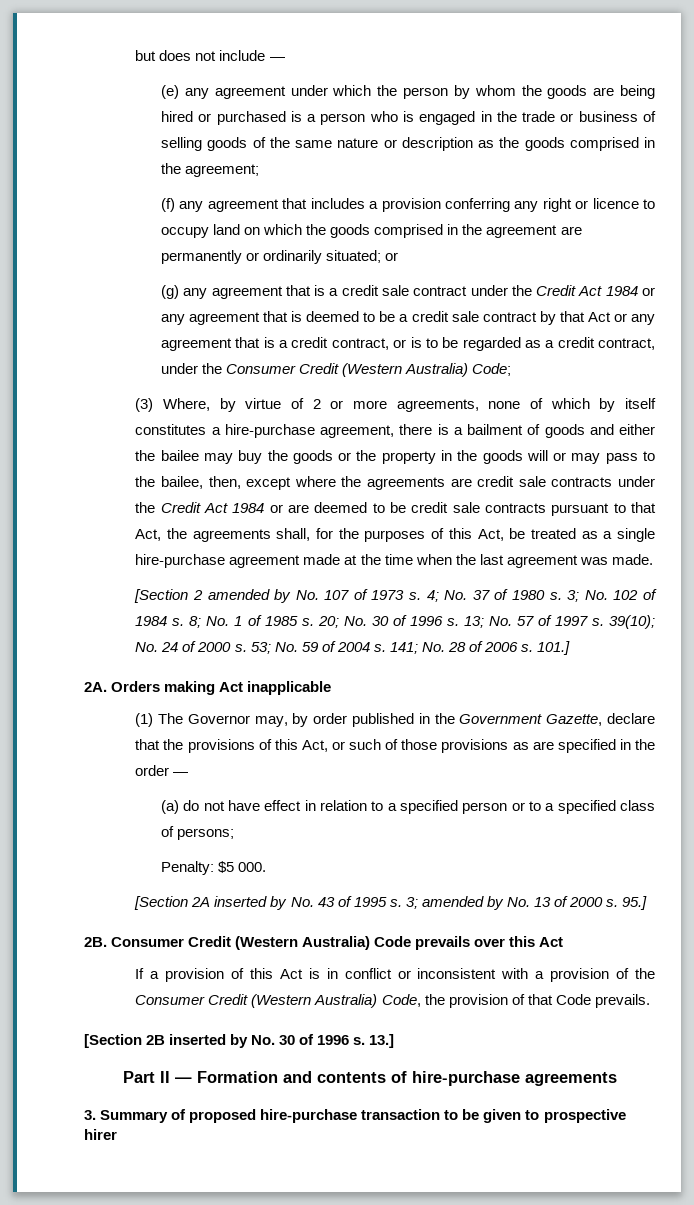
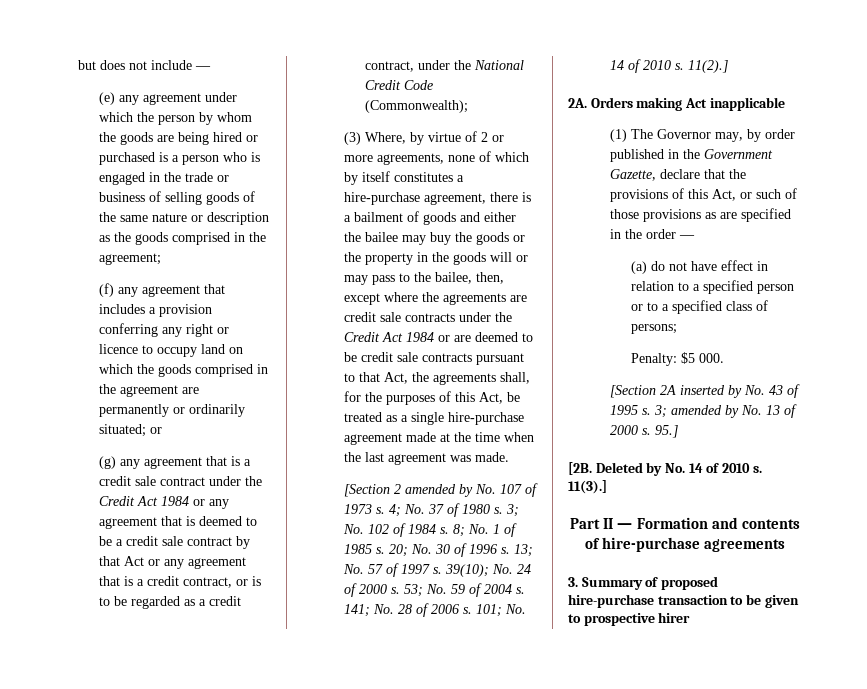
[226,363,512,377] Consumer Credit (Western Australia) Code; -> [473,60,524,70] [364,80,433,90] [364,100,468,113] National Credit Code (Commonwealth);
[537,641,571,655] 101.] -> [475,604,526,617] [609,59,728,73] 101; No. 14 of 2010 s. 11(2).]
[84,936,564,950] [135,968,655,982] [135,994,650,1008] [84,1034,395,1048] 2B. Consumer Credit (Western Australia) Code prevails over this Act // If a provision of this Act is in conflict or inconsistent with a provision of the Consumer Credit (Western Australia) Code, the provision of that Code prevails. // [Section 2B inserted by No. 30 of 1996 s. 13.] -> [568,462,762,476] [568,480,607,494] [2B. Deleted by No. 14 of 2010 s. 11(3).]

